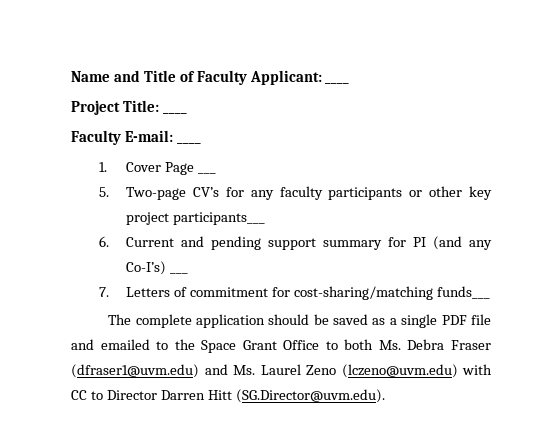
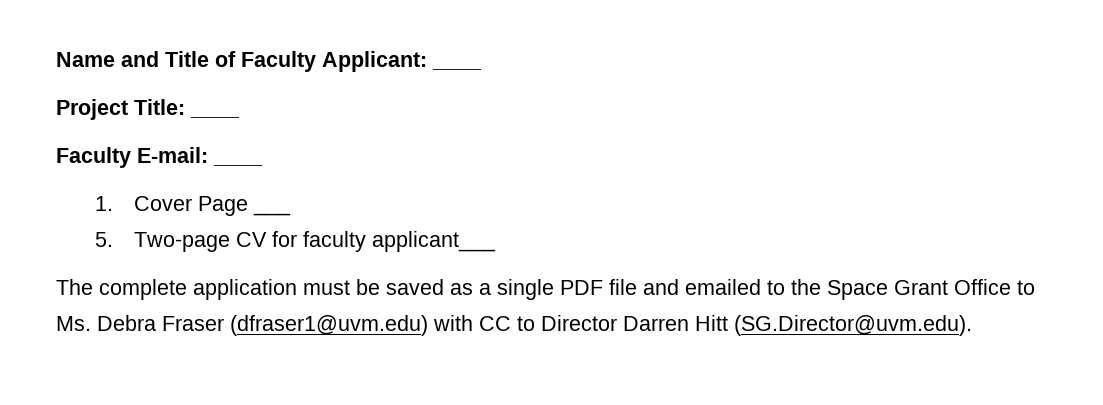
[192,186,493,200] [125,212,265,225] [98,236,493,250] [125,261,188,275] [98,286,490,300] CV’s for any faculty participants or other key project participants___ // 6. Current and pending support summary for PI (and any Co-I’s) ___ // 7. Letters of commitment for cost-sharing/matching funds___ -> [235,231,496,252] CV for faculty applicant___
[268,314,310,325] should -> [303,280,350,295] must
[344,339,374,350] both -> (1035, 287) none
[204,364,458,378] and Ms. Laurel Zeno (lczeno@uvm.edu) -> (428, 325) none

